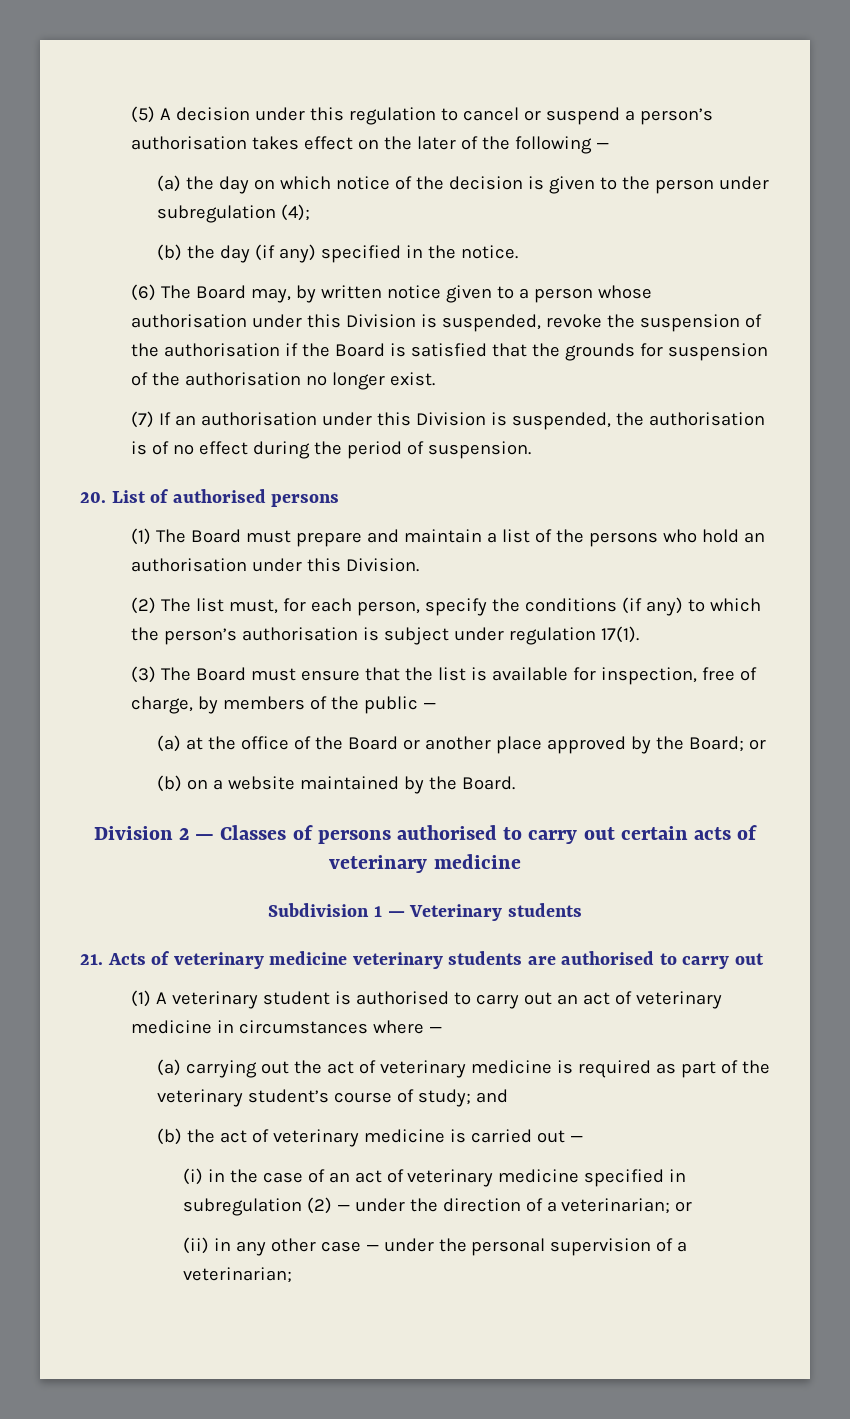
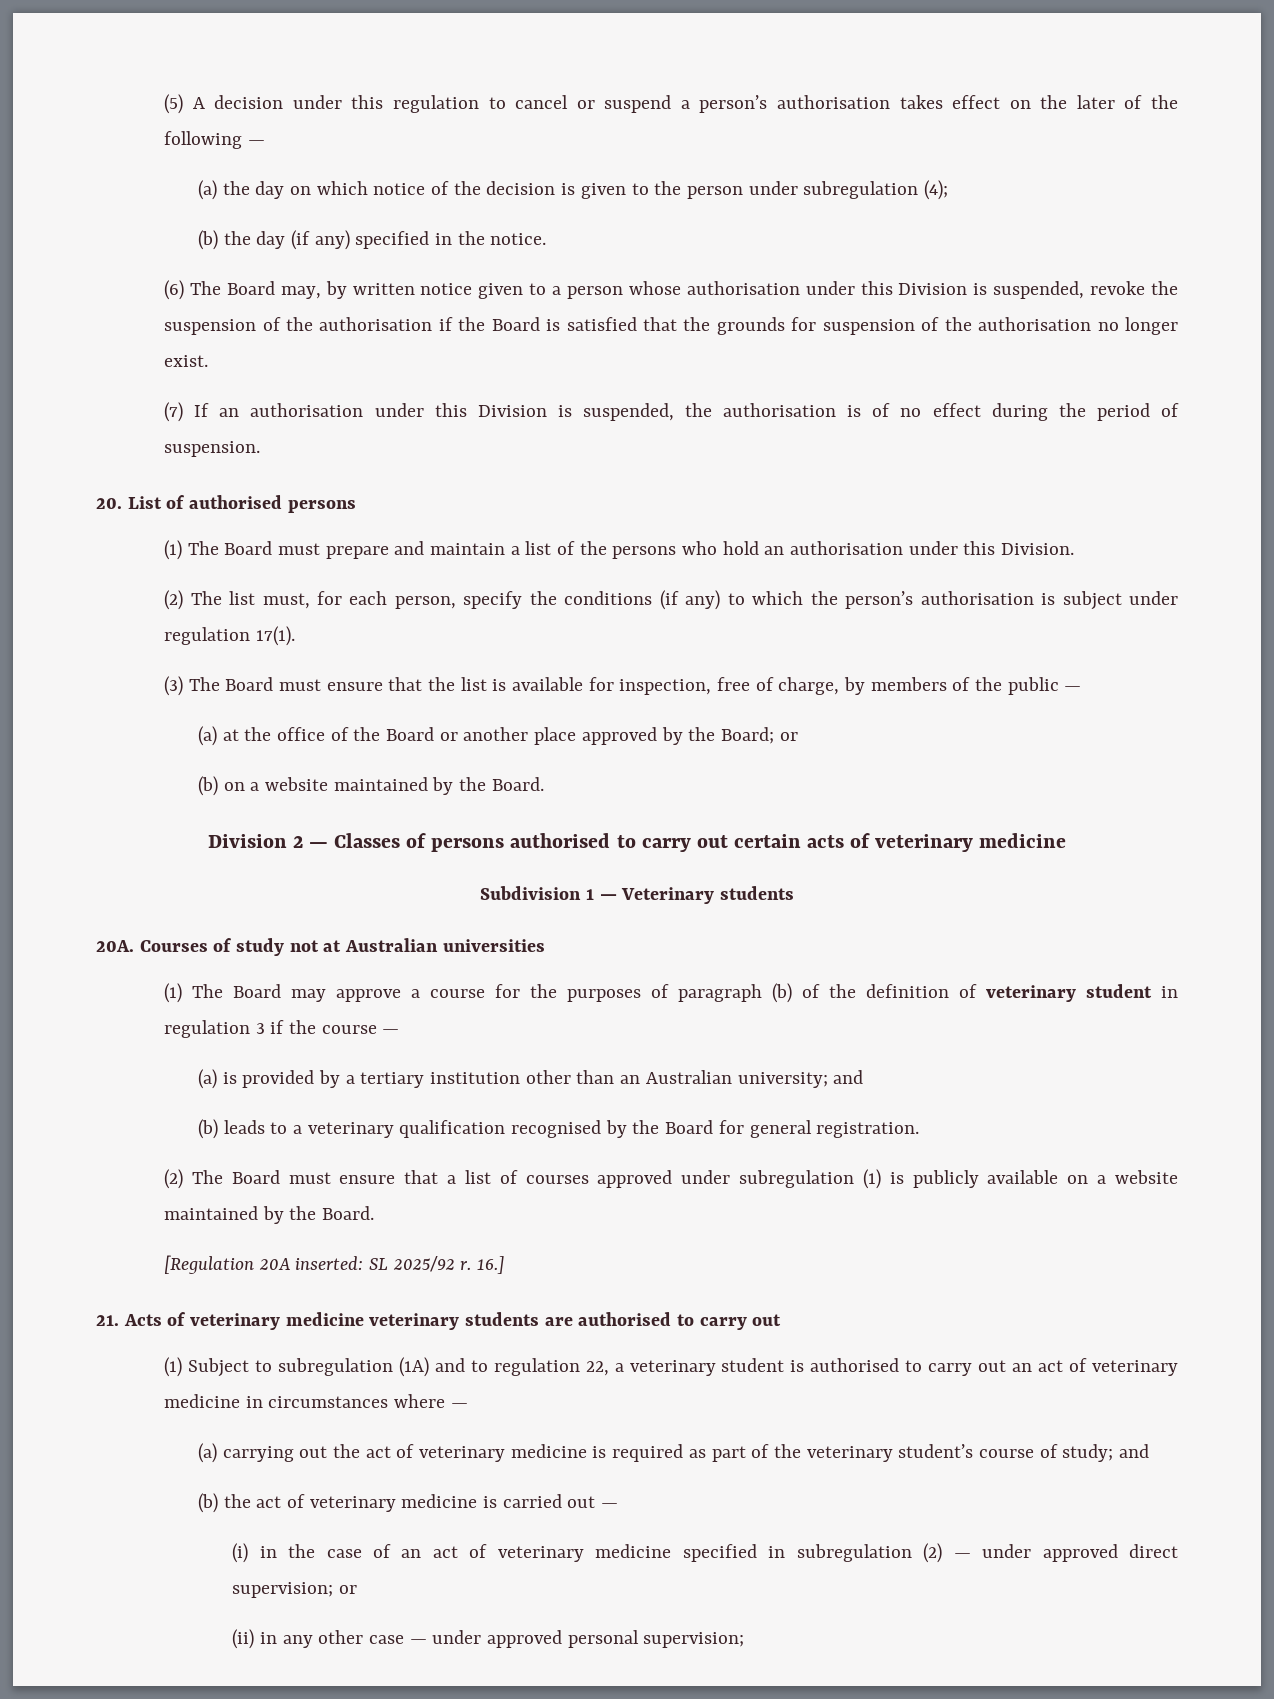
(582, 910) none -> [96,938,545,956] [164,983,1178,1003] [164,1020,400,1038] [198,1069,864,1089] [198,1119,920,1139] [164,1169,1179,1189] [164,1206,375,1224] [164,1255,505,1274] // 20A. Courses of study not at Australian universities // (1) The Board may approve a course for the purposes of paragraph (b) of the definition of veterinary student in regulation 3 if the course — // (a) is provided by a tertiary institution other than an Australian university; and // (b) leads to a veterinary qualification recognised by the Board for general registration. // (2) The Board must ensure that a list of courses approved under subregulation (1) is publicly available on a website maintained by the Board. // [Regulation 20A inserted: SL 2025/92 r. 16.]
[156,992,168,1004] A -> [188,1357,624,1377] Subject to subregulation (1A) and to regulation 22, a
[409,1198,671,1214] the direction of a veterinarian; -> [1042,1544,1178,1562] [232,1582,334,1598] approved direct supervision;
[438,1238,688,1256] [182,1267,292,1283] the personal supervision of a veterinarian; -> [486,1630,745,1648] approved personal supervision;

